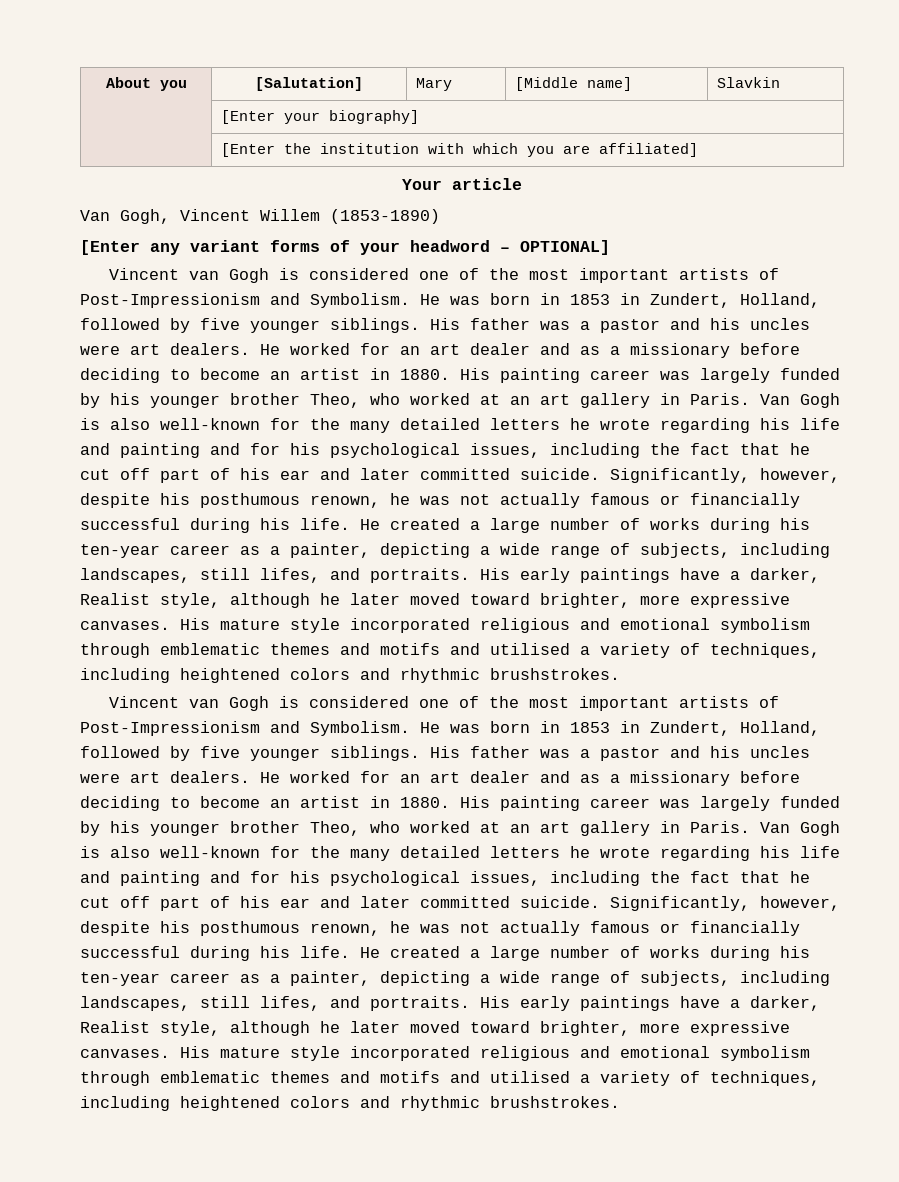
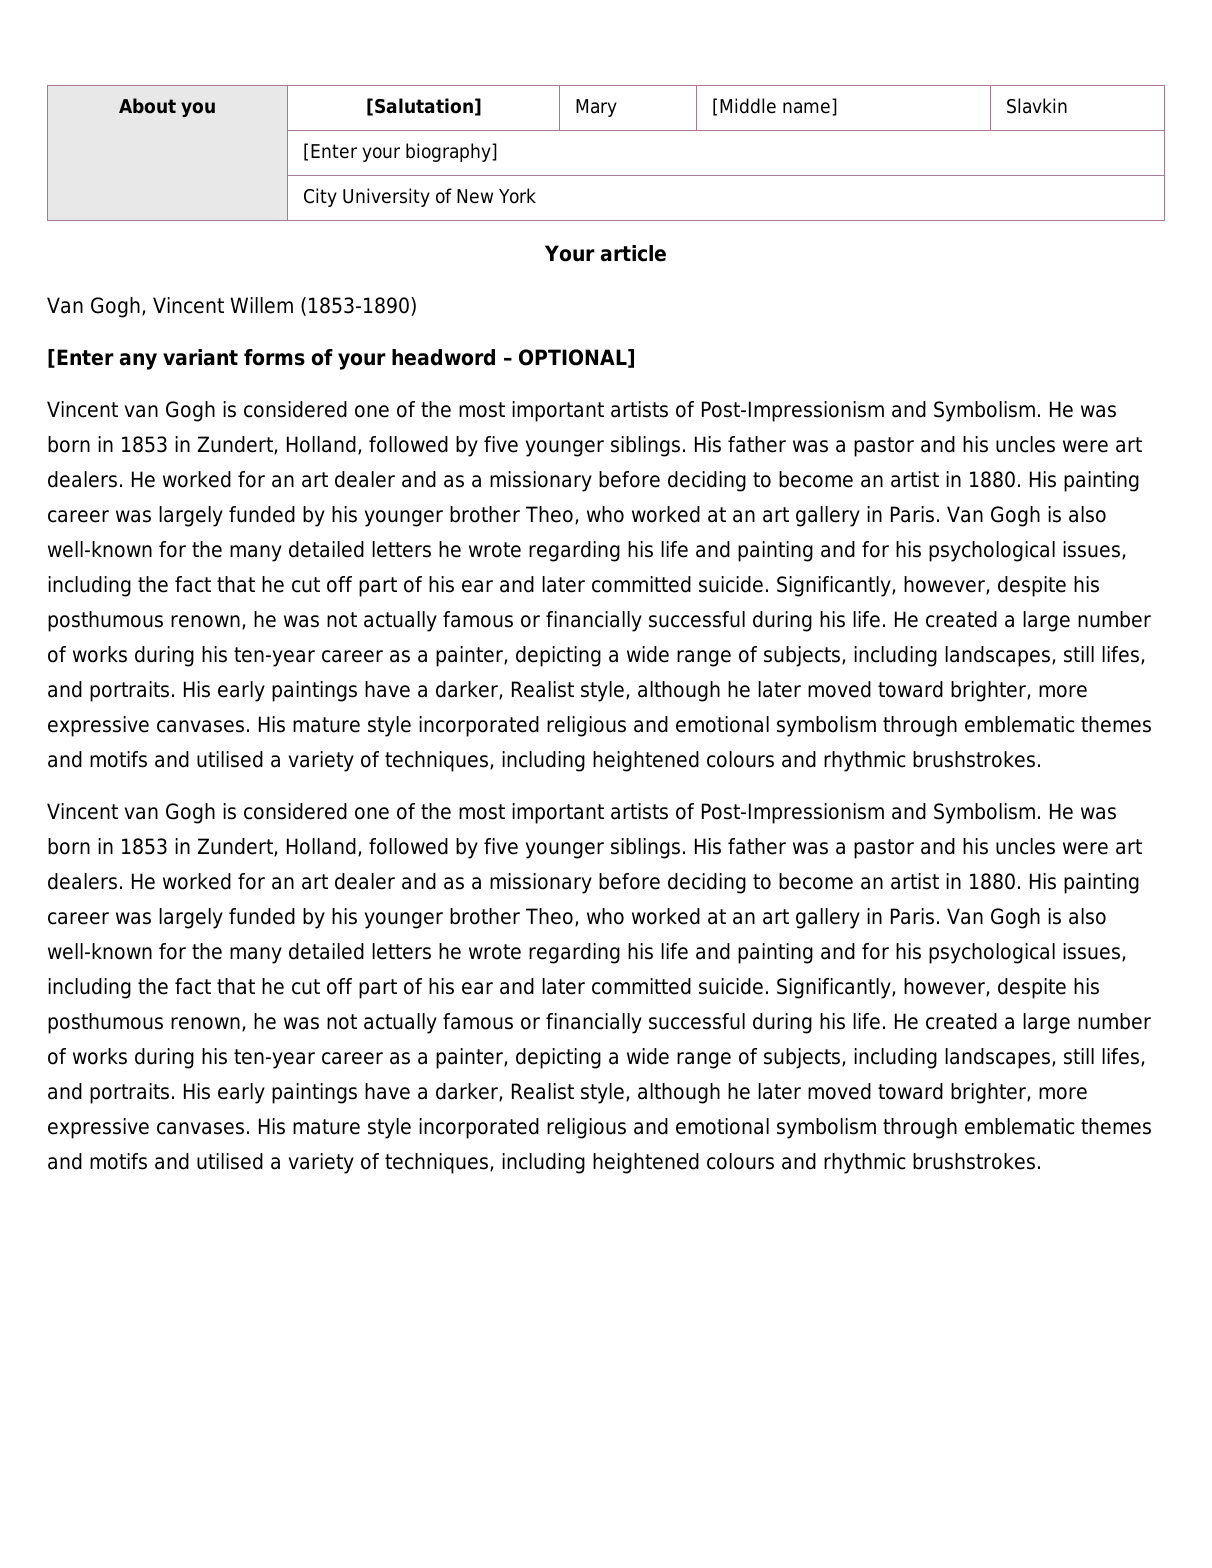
[220,143,698,157] [Enter the institution with which you are affiliated] -> [302,188,536,207] City University of New York
[290,668,350,680] colors -> [706,751,775,768] colours
[290,1096,350,1108] colors -> [706,1153,775,1170] colours

